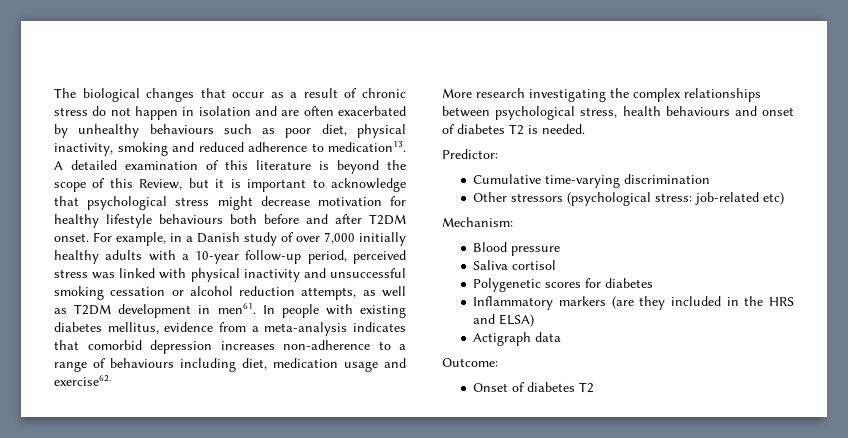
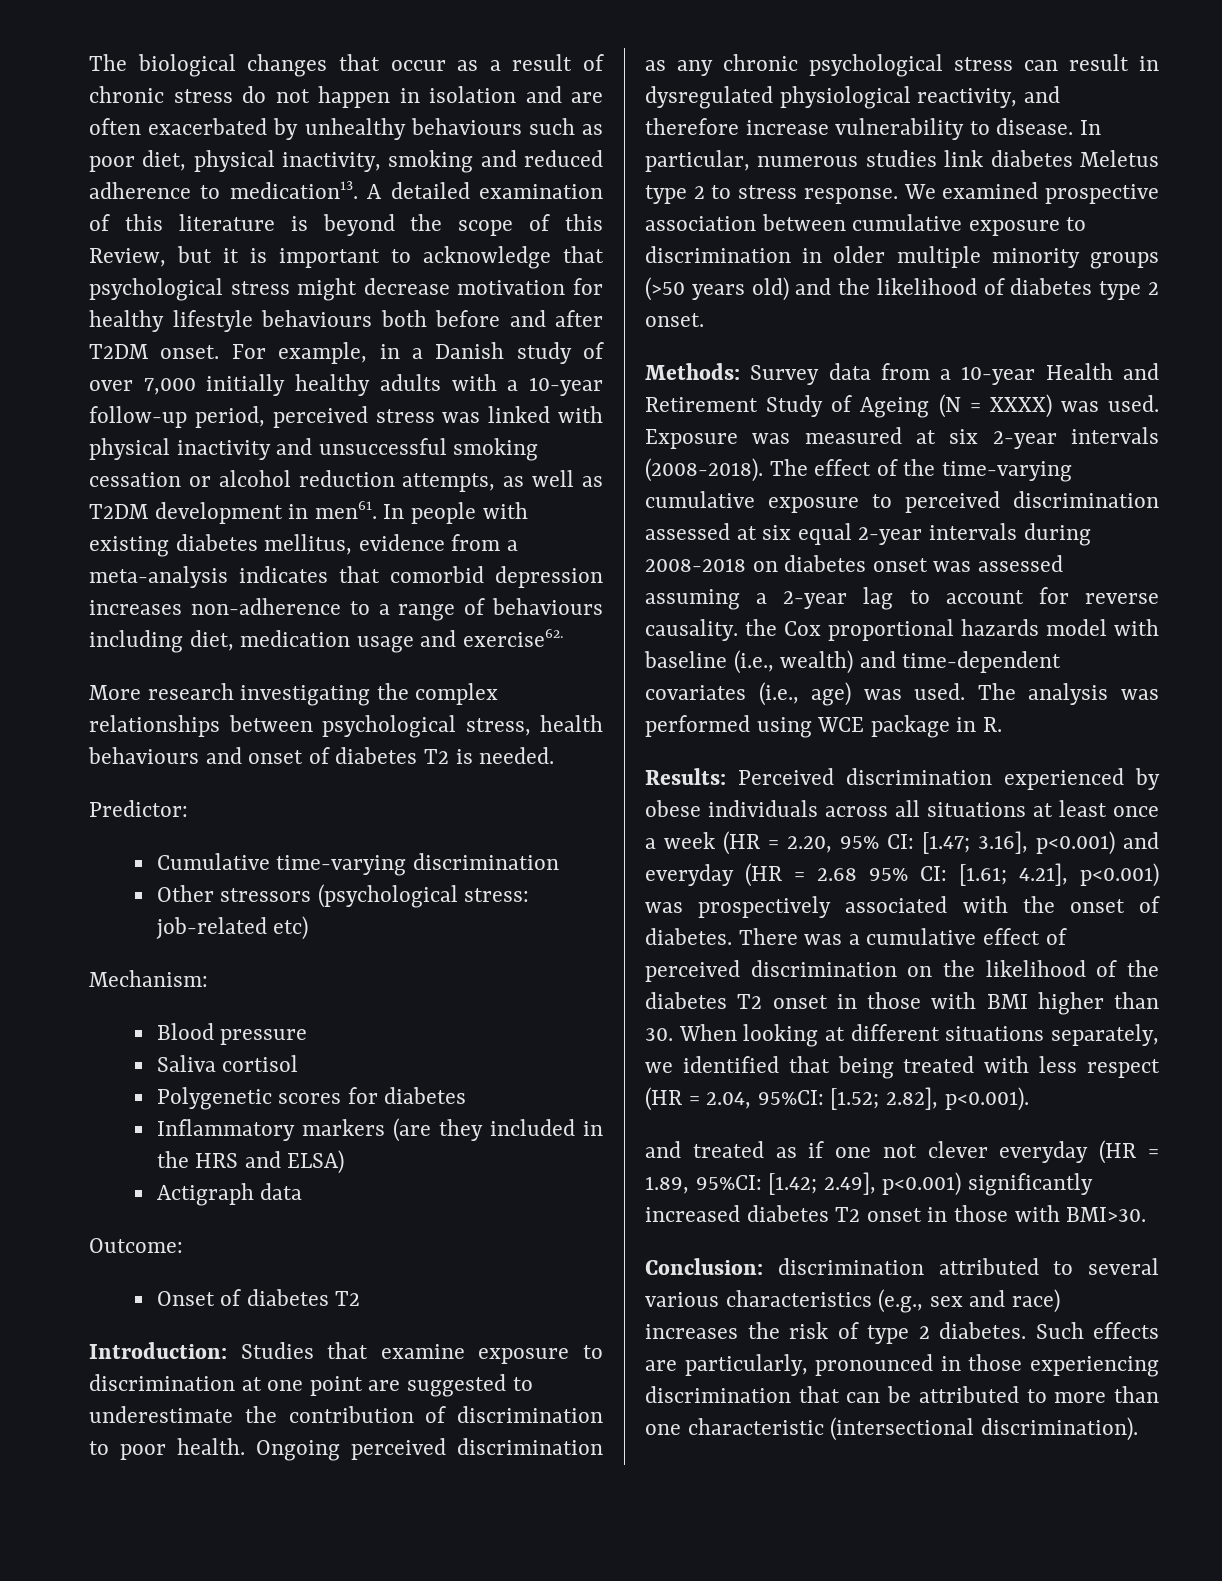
(595, 387) none -> [89,1342,603,1364] [89,1374,533,1397] [89,1406,603,1423] [89,1438,603,1461] [645,54,1159,77] [645,86,1060,109] [645,118,1102,140] [645,150,1159,172] [645,182,1159,204] [645,214,1087,236] [645,246,1159,269] [645,277,1159,301] [645,313,704,327] [645,363,1159,385] [645,394,1159,418] [645,427,1159,449] [645,458,1073,482] [645,491,1159,513] [645,523,1091,546] [645,555,1064,572] [645,587,1159,610] [645,619,1159,641] [644,650,1062,674] [645,682,1159,706] [645,715,1003,738] [645,768,1160,790] [645,800,1159,817] [645,831,1159,855] [645,863,1159,887] [645,896,1160,918] [645,928,1067,945] [645,960,1159,982] [645,992,1159,1015] [645,1024,1159,1047] [645,1056,1160,1079] [645,1087,1029,1111] [645,1140,1159,1164] [645,1172,1094,1196] [645,1205,1147,1222] [645,1258,1159,1275] [645,1289,1061,1313] [645,1322,1159,1344] [645,1354,1159,1377] [645,1386,1159,1403] [645,1417,1138,1441] // Introduction: Studies that examine exposure to discrimination at one point are suggested to underestimate the contribution of discrimination to poor health. Ongoing perceived discrimination as any chronic psychological stress can result in dysregulated physiological reactivity, and therefore increase vulnerability to disease. In particular, numerous studies link diabetes Meletus type 2 to stress response. We examined prospective association between cumulative exposure to discrimination in older multiple minority groups (>50 years old) and the likelihood of diabetes type 2 onset. // Methods: Survey data from a 10-year Health and Retirement Study of Ageing (N = XXXX) was used. Exposure was measured at six 2-year intervals (2008-2018). The effect of the time-varying cumulative exposure to perceived discrimination assessed at six equal 2-year intervals during 2008-2018 on diabetes onset was assessed assuming a 2-year lag to account for reverse causality. the Cox proportional hazards model with baseline (i.e., wealth) and time-dependent covariates (i.e., age) was used. The analysis was performed using WCE package in R. // Results: Perceived discrimination experienced by obese individuals across all situations at least once a week (HR = 2.20, 95% CI: [1.47; 3.16], p<0.001) and everyday (HR = 2.68 95% CI: [1.61; 4.21], p<0.001) was prospectively associated with the onset of diabetes. There was a cumulative effect of perceived discrimination on the likelihood of the diabetes T2 onset in those with BMI higher than 30. When looking at different situations separately, we identified that being treated with less respect (HR = 2.04, 95%CI: [1.52; 2.82], p<0.001). // and treated as if one not clever everyday (HR = 1.89, 95%CI: [1.42; 2.49], p<0.001) significantly increased diabetes T2 onset in those with BMI>30. // Conclusion: discrimination attributed to several various characteristics (e.g., sex and race) increases the risk of type 2 diabetes. Such effects are particularly, pronounced in those experiencing discrimination that can be attributed to more than one characteristic (intersectional discrimination).

